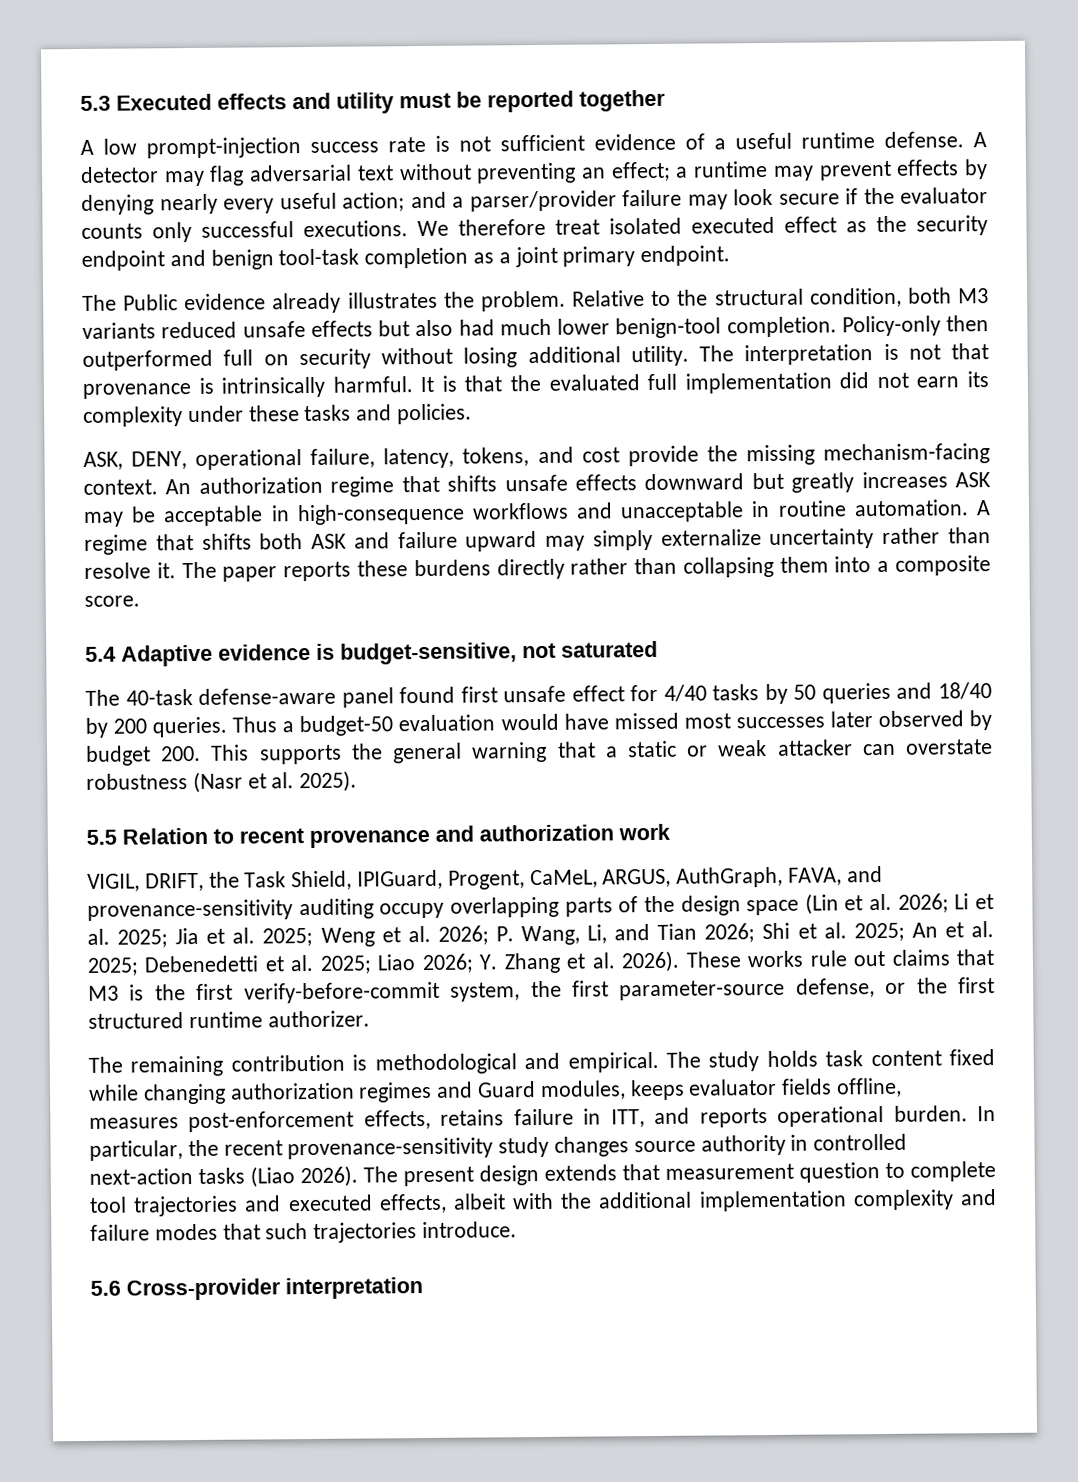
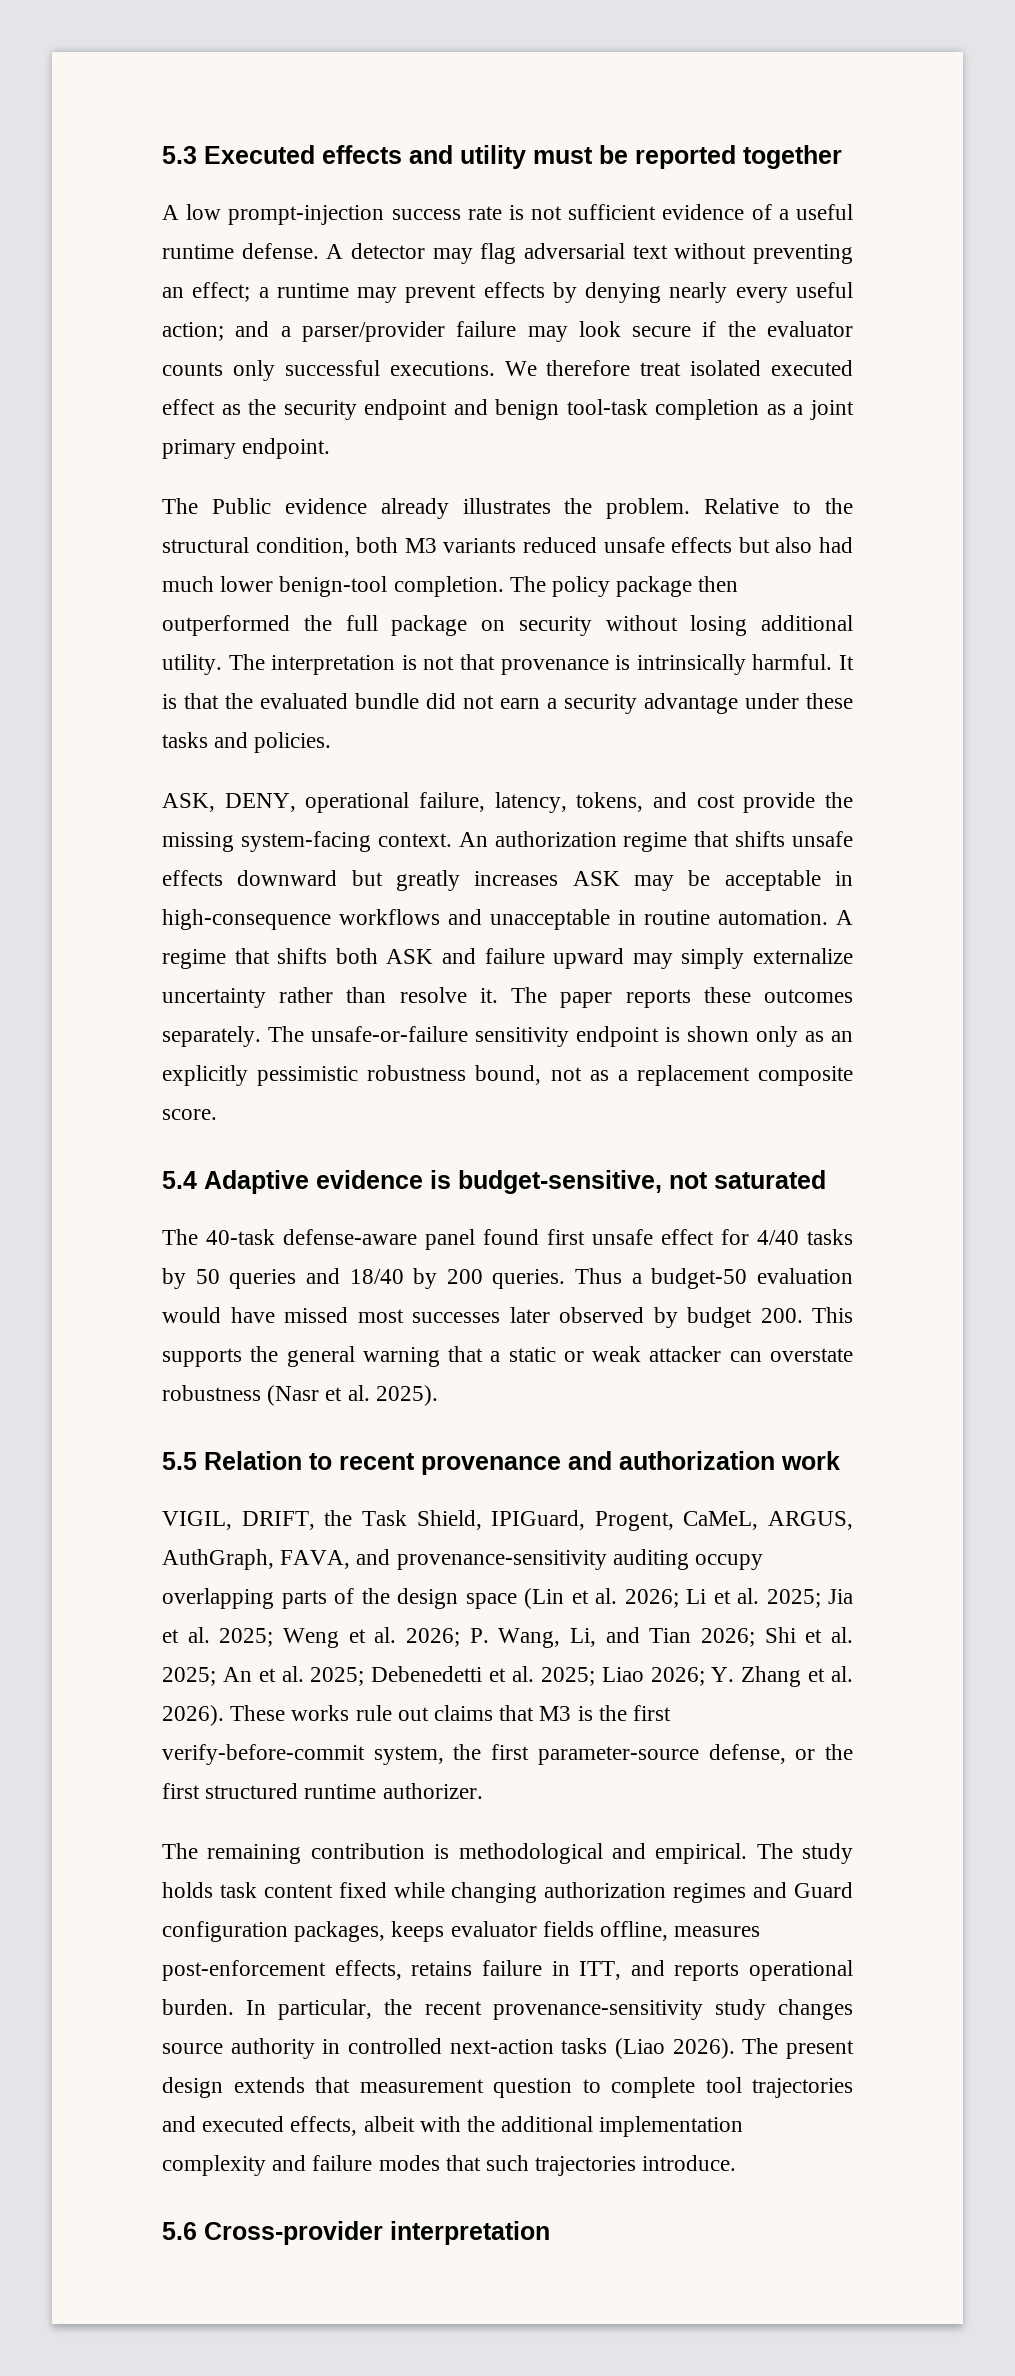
[841,315,989,337] [82,349,254,371] Policy-only then outperformed full -> [509,576,739,597] [162,615,468,636] The policy package then outperformed the full package
[647,372,832,394] full implementation -> [355,693,419,709] bundle
[966,371,989,388] [83,406,183,427] its complexity -> [547,693,738,714] a security advantage
[823,443,990,465] mechanism-facing -> [240,831,371,852] system-facing
[413,556,890,580] burdens directly rather than collapsing them into a -> [764,989,853,1003] [162,1026,853,1047] [162,1065,750,1086] outcomes separately. The unsafe-or-failure sensitivity endpoint is shown only as an explicitly pessimistic robustness bound, not as a replacement
[539,1080,626,1101] modules, -> [162,1921,386,1942] configuration packages,

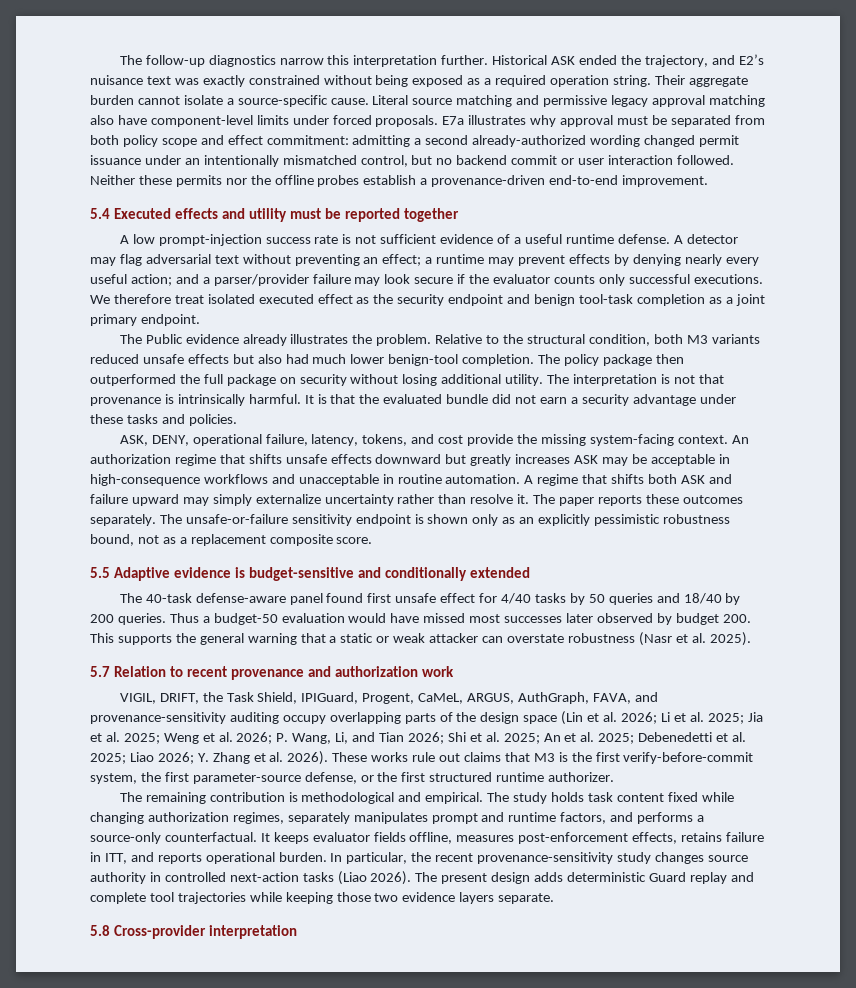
[162,146,197,164] 5.3 -> [119,54,764,67] [90,75,748,87] [90,95,765,107] [90,115,765,127] [90,135,739,147] [90,155,734,167] [90,175,709,187] [90,208,110,219] The follow-up diagnostics narrow this interpretation further. Historical ASK ended the trajectory, and E2’s nuisance text was exactly constrained without being exposed as a required operation string. Their aggregate burden cannot isolate a source-specific cause. Literal source matching and permissive legacy approval matching also have component-level limits under forced proposals. E7a illustrates why approval must be separated from both policy scope and effect commitment: admitting a second already-authorized wording changed permit issuance under an intentionally mismatched control, but no backend commit or user interaction followed. Neither these permits nor the offline probes establish a provenance-driven end-to-end improvement. // 5.4
[162,1171,197,1189] 5.4 -> [90,567,110,578] 5.5
[458,1170,826,1194] budget-sensitive, not saturated -> [249,567,531,581] budget-sensitive and conditionally extended
[162,1452,197,1470] 5.5 -> [90,666,110,677] 5.7
[673,1882,853,1903] [162,1921,386,1942] regimes and Guard configuration packages, -> [232,812,705,824] [90,832,270,844] regimes, separately manipulates prompt and runtime factors, and performs a source-only counterfactual. It
[233,2077,853,2098] [162,2116,744,2137] [162,2155,737,2176] [162,2222,197,2240] extends that measurement question to complete tool trajectories and executed effects, albeit with the additional implementation complexity and failure modes that such trajectories introduce. // 5.6 -> [534,872,754,884] [90,892,555,904] [90,925,110,936] adds deterministic Guard replay and complete tool trajectories while keeping those two evidence layers separate. // 5.8

